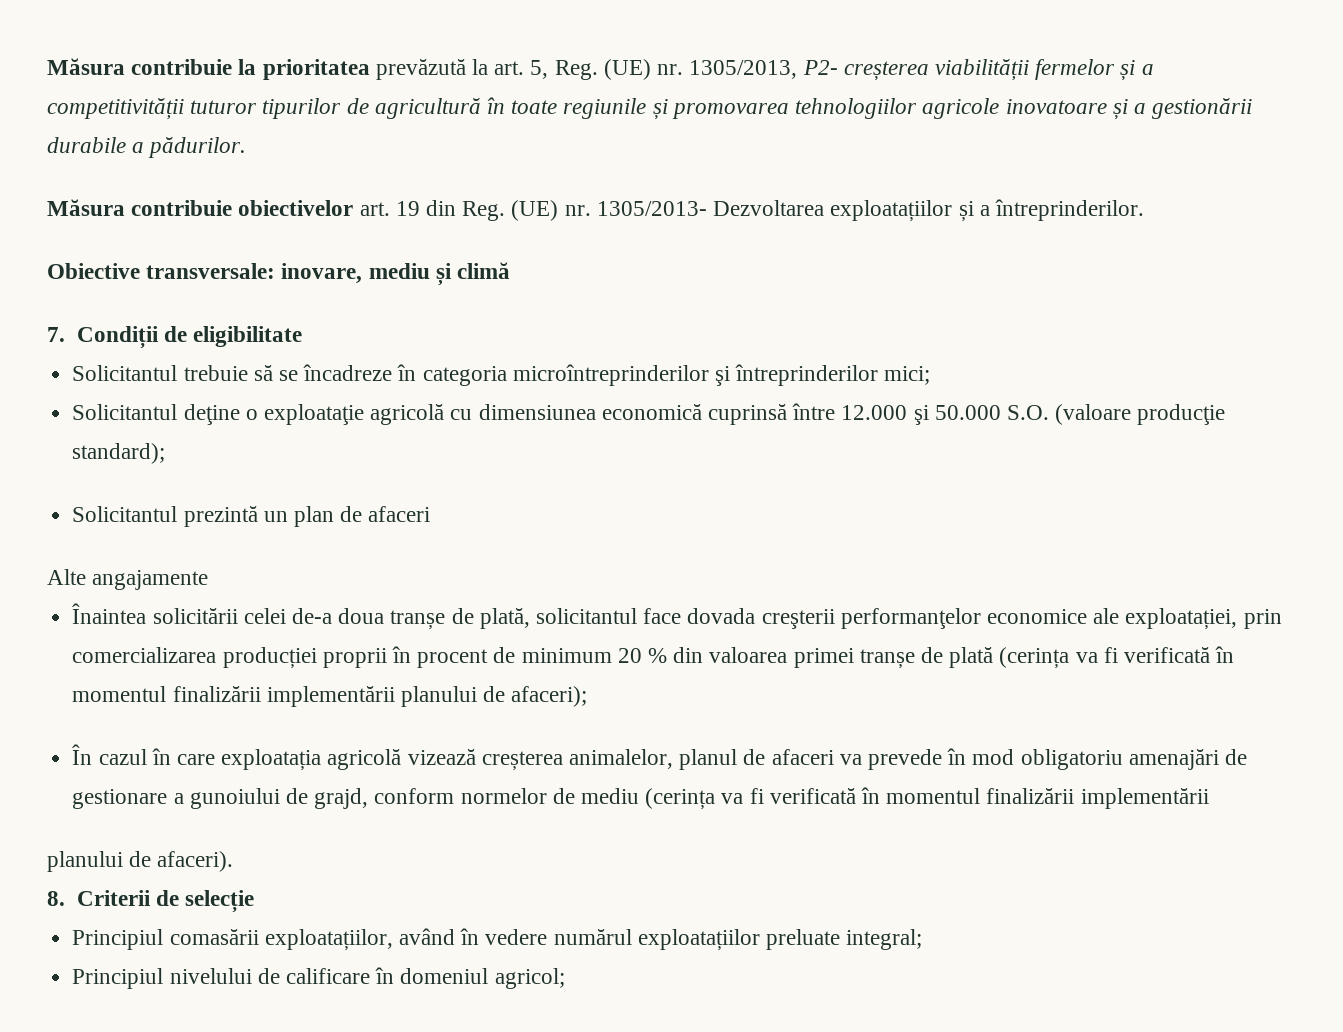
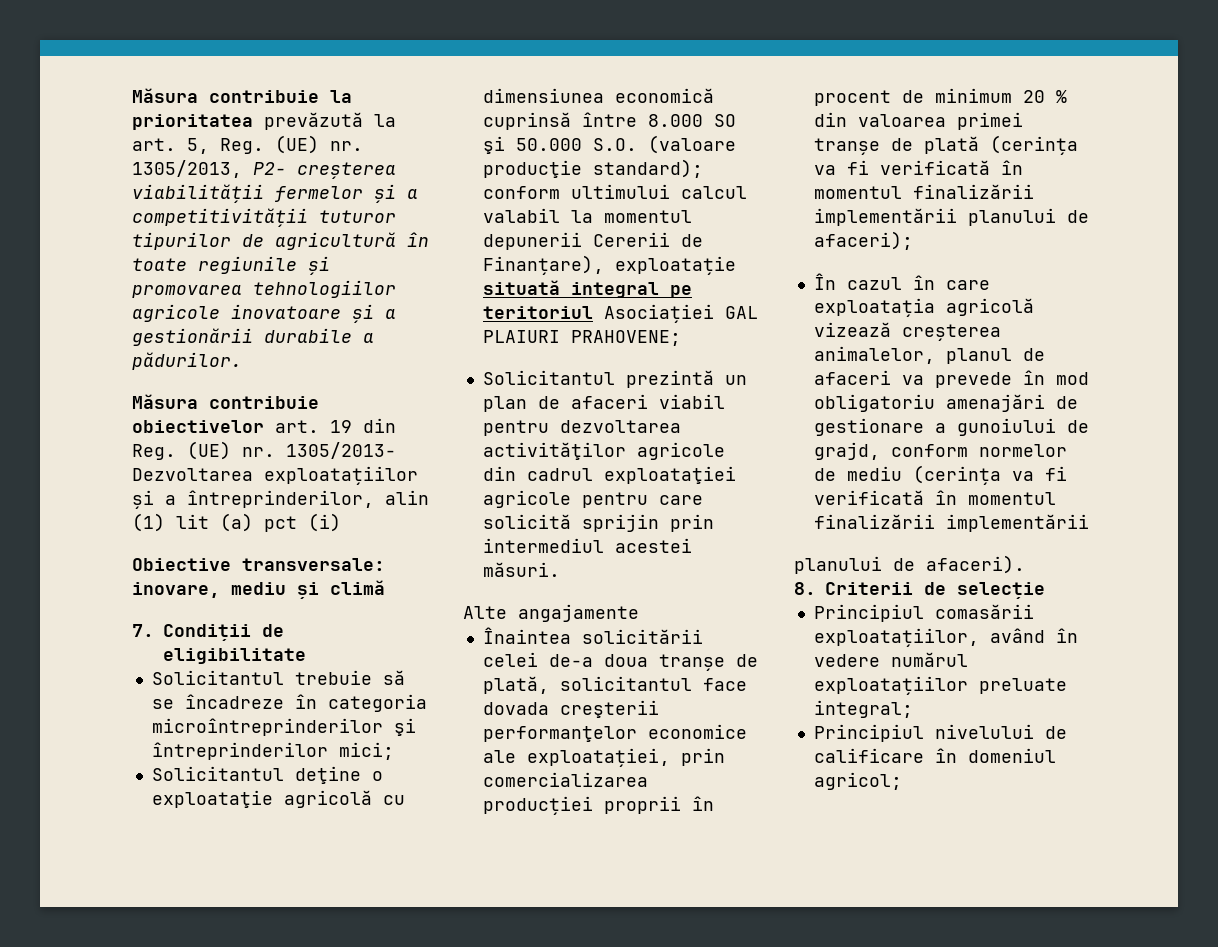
[994,199,1144,221] întreprinderilor. -> [187,490,429,508] [132,513,341,532] întreprinderilor, alin (1) lit (a) pct (i)
[841,405,908,420] 12.000 -> [647,114,736,127] 8.000 SO
(166, 453) none -> [482,184,747,199] [482,208,692,223] [482,232,703,250] [482,255,736,275] [482,280,692,298] [482,304,758,323] [482,330,681,346] conform ultimului calcul valabil la momentul depunerii Cererii de Finanțare), exploatație situată integral pe teritoriul Asociației GAL PLAIURI PRAHOVENE;
(431, 514) none -> [658,394,725,409] [482,420,681,436] [482,442,725,460] [482,466,736,484] [482,490,703,508] [482,514,714,532] [482,538,692,553] [482,562,560,577] viabil pentru dezvoltarea activităţilor agricole din cadrul exploataţiei agricole pentru care solicită sprijin prin intermediul acestei măsuri.

